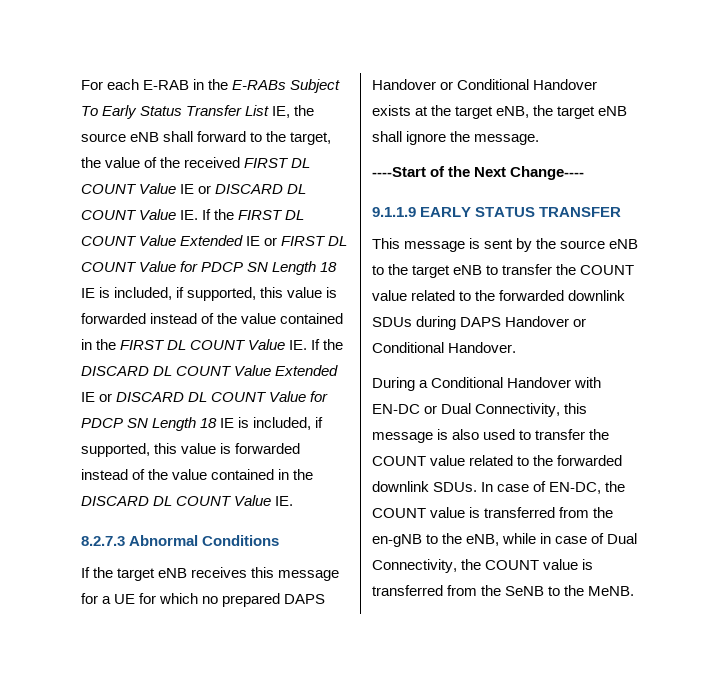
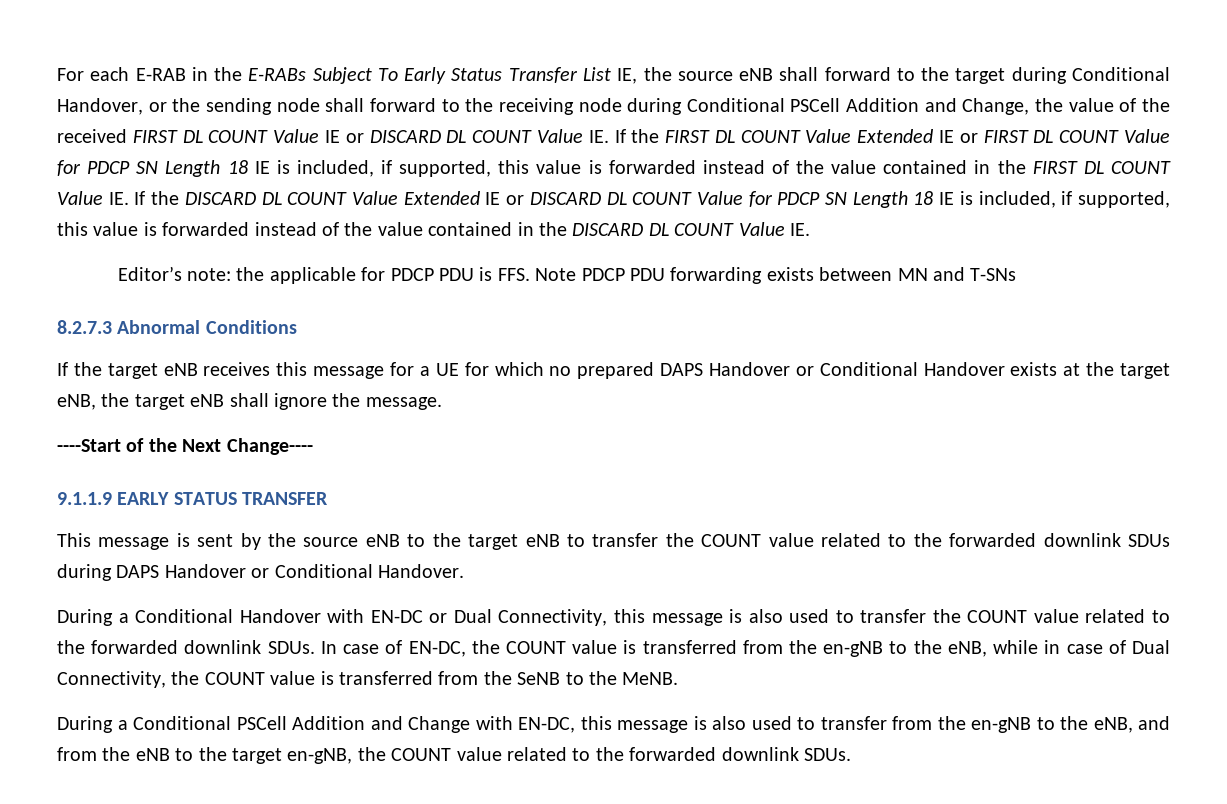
[290,132,332,145] target, -> [955,67,1170,84] [57,98,1030,115] target during Conditional Handover, or the sending node shall forward to the receiving node during Conditional PSCell Addition and Change,
(294, 501) none -> [117,266,1017,284] // Editor’s note: the applicable for PDCP PDU is FFS. Note PDCP PDU forwarding exists between MN and T-SNs
(635, 591) none -> [57,716,1170,733] [57,747,851,764] // During a Conditional PSCell Addition and Change with EN-DC, this message is also used to transfer from the en-gNB to the eNB, and from the eNB to the target en-gNB, the COUNT value related to the forwarded downlink SDUs.

